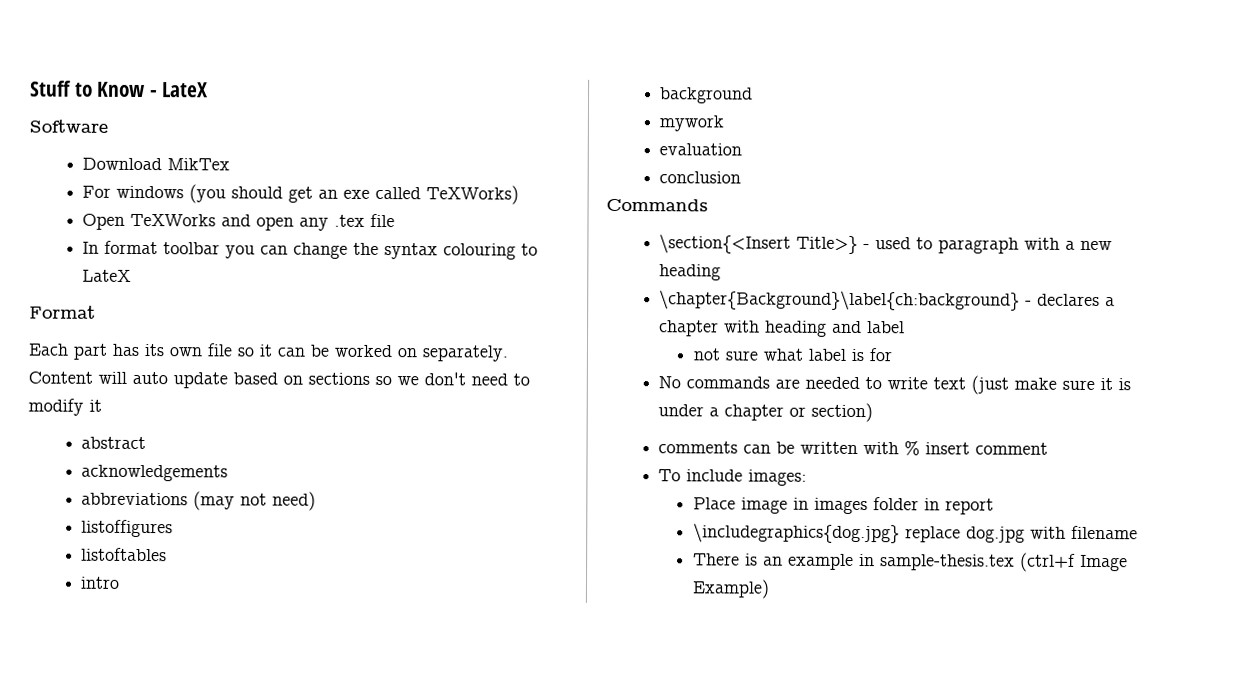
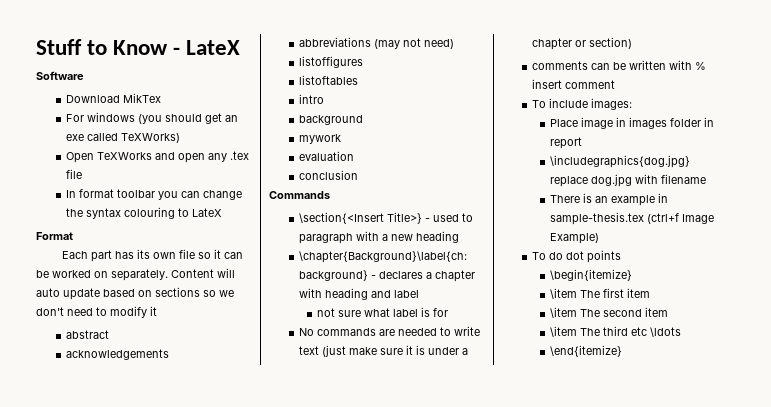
(770, 589) none -> [532,250,622,263] [550,269,633,281] [550,288,651,299] [550,307,669,318] [550,326,682,337] [550,345,623,357] // To do dot points // \begin{itemize} // \item The first item // \item The second item // \item The third etc \ldots // \end{itemize}

